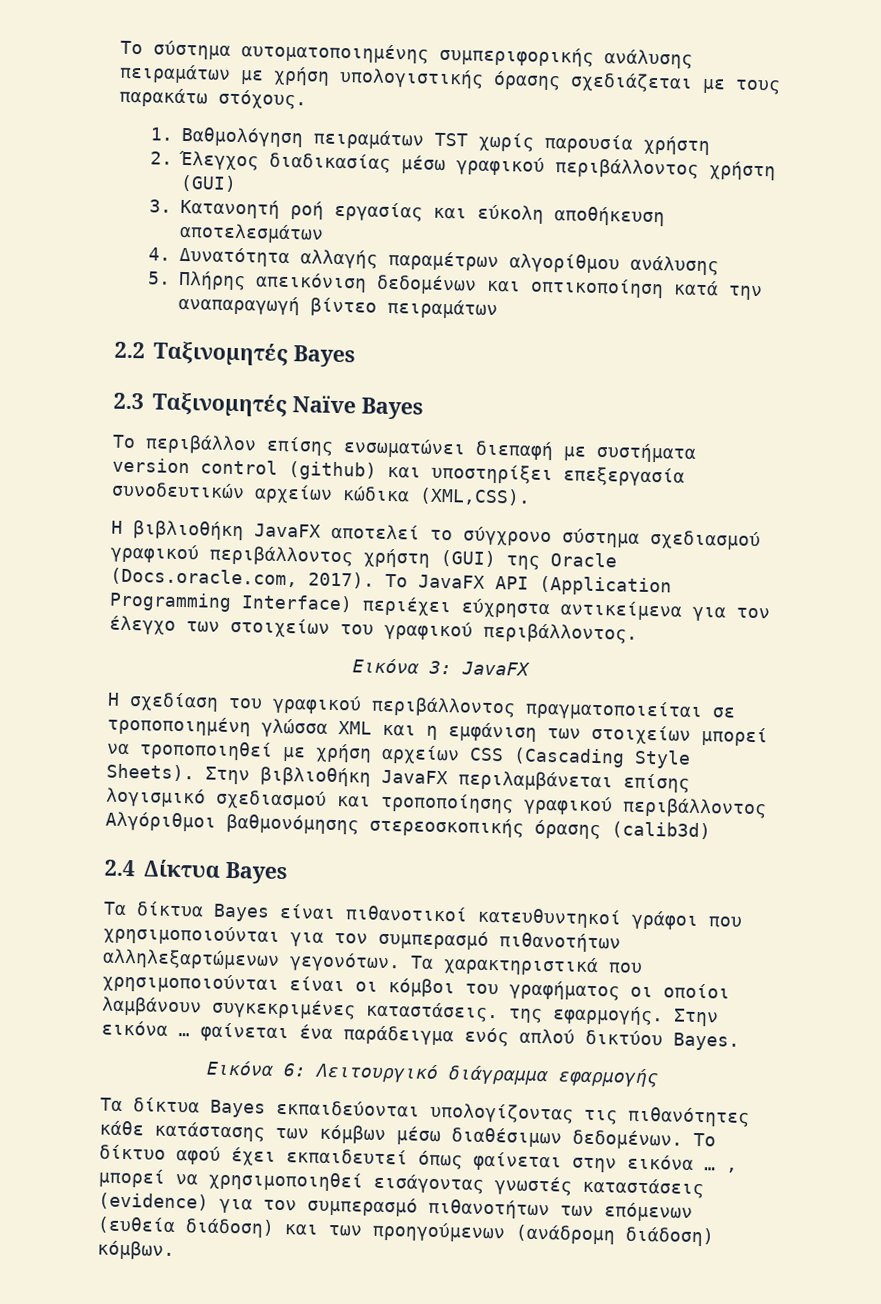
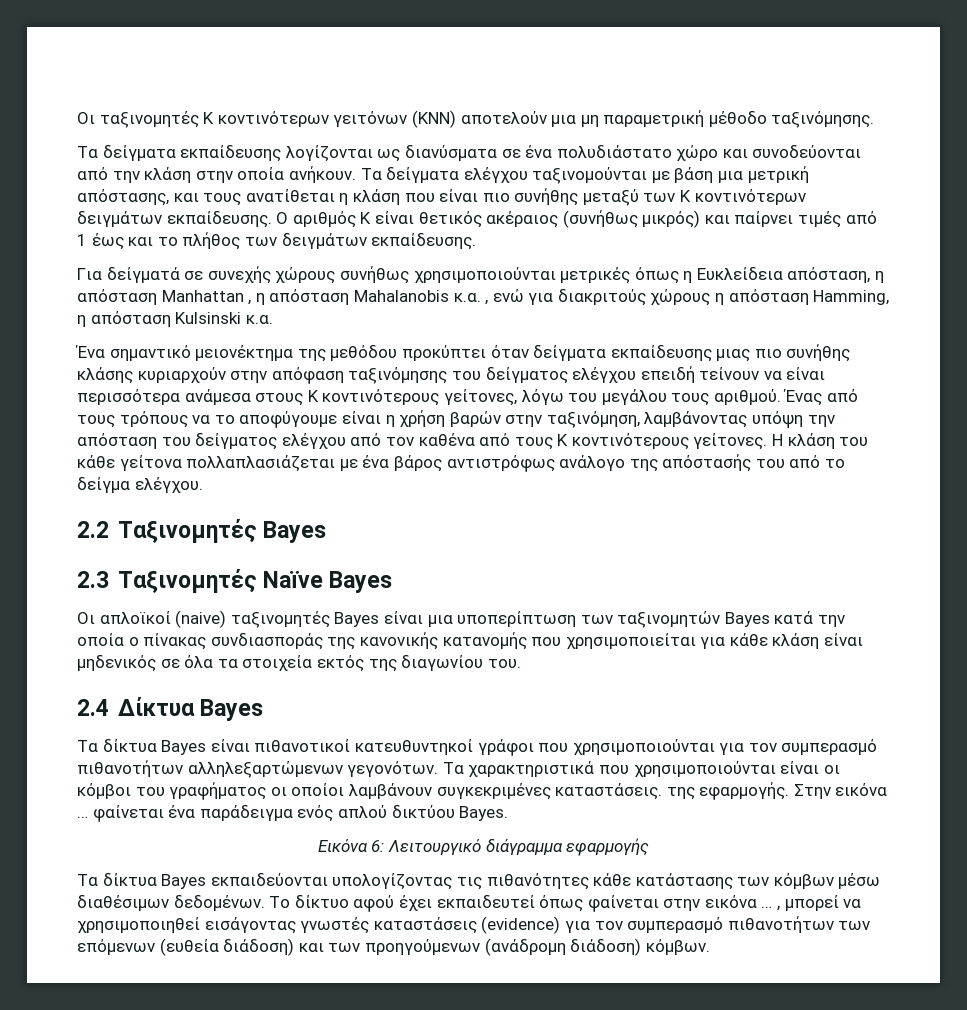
[120,40,693,69] [119,63,781,95] [119,87,307,110] [149,126,710,156] [149,150,776,181] [179,174,237,192] [148,198,665,227] [178,222,324,244] [147,246,719,276] [147,270,763,301] [177,294,498,320] Το σύστημα αυτοματοποιημένης συμπεριφορικής ανάλυσης πειραμάτων με χρήση υπολογιστικής όρασης σχεδιάζεται με τους παρακάτω στόχους. // 1. Βαθμολόγηση πειραμάτων TST χωρίς παρουσία χρήστη // 2. Έλεγχος διαδικασίας μέσω γραφικού περιβάλλοντος χρήστη (GUI) // 3. Κατανοητή ροή εργασίας και εύκολη αποθήκευση αποτελεσμάτων // 4. Δυνατότητα αλλαγής παραμέτρων αλγορίθμου ανάλυσης // 5. Πλήρης απεικόνιση δεδομένων και οπτικοποίηση κατά την αναπαραγωγή βίντεο πειραμάτων -> [77,110,875,128] [77,144,862,162] [77,166,809,184] [77,188,806,206] [77,210,877,228] [77,232,477,250] [77,266,885,284] [77,288,890,306] [77,311,273,327] [75,344,851,362] [77,366,826,384] [77,389,859,406] [77,410,835,428] [77,432,869,450] [77,454,846,472] [77,476,203,493] Οι ταξινομητές K κοντινότερων γειτόνων (ΚΝΝ) αποτελούν μια μη παραμετρική μέθοδο ταξινόμησης. // Τα δείγματα εκπαίδευσης λογίζονται ως διανύσματα σε ένα πολυδιάστατο χώρο και συνοδεύονται από την κλάση στην οποία ανήκουν. Τα δείγματα ελέγχου ταξινομούνται με βάση μια μετρική απόστασης, και τους ανατίθεται η κλάση που είναι πιο συνήθης μεταξύ των Κ κοντινότερων δειγμάτων εκπαίδευσης. Ο αριθμός Κ είναι θετικός ακέραιος (συνήθως μικρός) και παίρνει τιμές από 1 έως και το πλήθος των δειγμάτων εκπαίδευσης. // Για δείγματά σε συνεχής χώρους συνήθως χρησιμοποιούνται μετρικές όπως η Ευκλείδεια απόσταση, η απόσταση Manhattan , η απόσταση Mahalanobis κ.α. , ενώ για διακριτούς χώρους η απόσταση Hamming, η απόσταση Kulsinski κ.α. // Ένα σημαντικό μειονέκτημα της μεθόδου προκύπτει όταν δείγματα εκπαίδευσης μιας πιο συνήθης κλάσης κυριαρχούν στην απόφαση ταξινόμησης του δείγματος ελέγχου επειδή τείνουν να είναι περισσότερα ανάμεσα στους Κ κοντινότερους γείτονες, λόγω του μεγάλου τους αριθμού. Ένας από τους τρόπους να το αποφύγουμε είναι η χρήση βαρών στην ταξινόμηση, λαμβάνοντας υπόψη την απόσταση του δείγματος ελέγχου από τον καθένα από τους Κ κοντινότερους γείτονες. Η κλάση του κάθε γείτονα πολλαπλασιάζεται με ένα βάρος αντιστρόφως ανάλογο της απόστασής του από το δείγμα ελέγχου.
[112,433,697,463] [112,457,685,487] [111,481,531,506] [111,519,761,551] [110,543,617,570] [110,567,672,597] [109,591,770,622] [109,615,638,644] [351,658,530,676] [107,692,735,722] [107,715,768,747] [106,740,691,769] [106,763,690,793] [105,787,767,819] [105,811,711,840] Το περιβάλλον επίσης ενσωματώνει διεπαφή με συστήματα version control (github) και υποστηρίξει επεξεργασία συνοδευτικών αρχείων κώδικα (XML,CSS). // H βιβλιοθήκη JavaFX αποτελεί το σύγχρονο σύστημα σχεδιασμού γραφικού περιβάλλοντος χρήστη (GUI) της Oracle (Docs.oracle.com, 2017). To JavaFX API (Application Programming Interface) περιέχει εύχρηστα αντικείμενα για τον έλεγχο των στοιχείων του γραφικού περιβάλλοντος. // Εικόνα 3: JavaFX // H σχεδίαση του γραφικού περιβάλλοντος πραγματοποιείται σε τροποποιημένη γλώσσα XML και η εμφάνιση των στοιχείων μπορεί να τροποποιηθεί με χρήση αρχείων CSS (Cascading Style Sheets). Στην βιβλιοθήκη JavaFX περιλαμβάνεται επίσης λογισμικό σχεδιασμού και τροποποίησης γραφικού περιβάλλοντος Αλγόριθμοι βαθμονόμησης στερεοσκοπικής όρασης (calib3d) -> [77,610,846,628] [77,632,864,650] [77,654,521,672] Οι απλοϊκοί (naive) ταξινομητές Bayes είναι μια υποπερίπτωση των ταξινομητών Bayes κατά την οποία ο πίνακας συνδιασποράς της κανονικής κατανομής που χρησιμοποιείται για κάθε κλάση είναι μηδενικός σε όλα τα στοιχεία εκτός της διαγωνίου του.

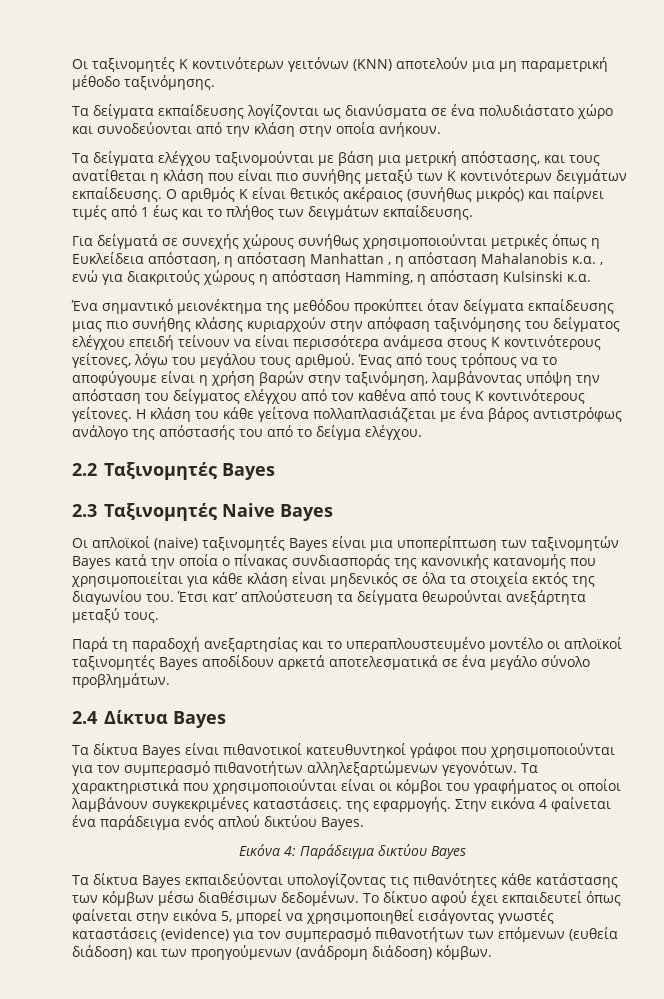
(356, 174) none -> (441, 129) //
[262,571,323,588] Naïve -> [221,503,275,517] Naive
(521, 663) none -> [177,590,586,605] [72,608,159,623] [72,637,622,652] [72,655,590,670] [72,673,170,688] Έτσι κατ’ απλούστευση τα δείγματα θεωρούνται ανεξάρτητα μεταξύ τους. // Παρά τη παραδοχή ανεξαρτησίας και το υπεραπλουστευμένο μοντέλο οι απλοϊκοί ταξινομητές Bayes αποδίδουν αρκετά αποτελεσματικά σε ένα μεγάλο σύνολο προβλημάτων.
[77,816,88,818] … -> [539,799,547,809] 4
[371,838,650,856] 6: Λειτουργικό διάγραμμα εφαρμογής -> [283,844,466,859] 4: Παράδειγμα δικτύου Bayes
[761,906,781,911] … , -> [221,911,232,922] 5,

